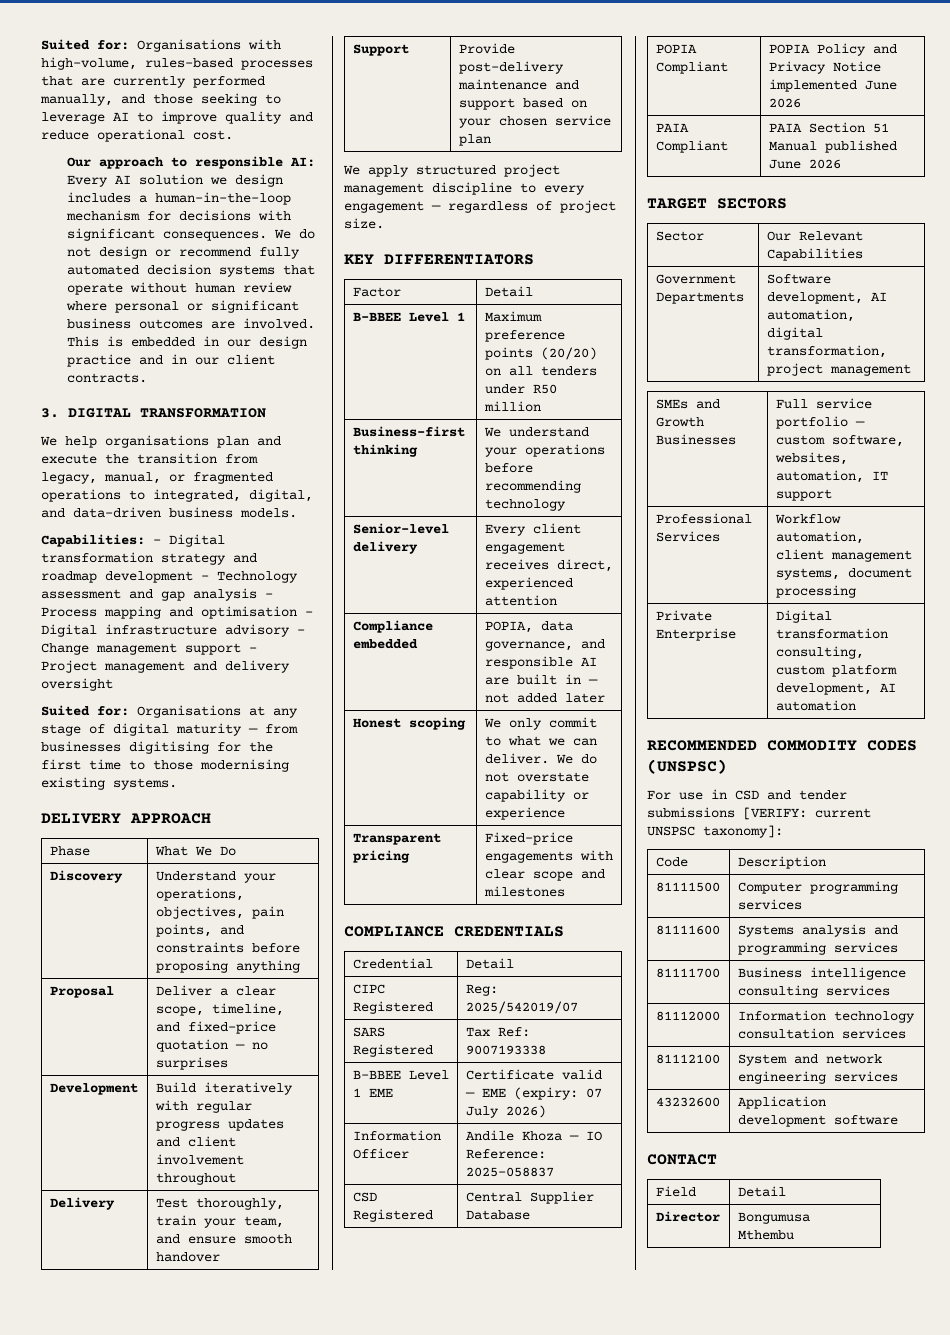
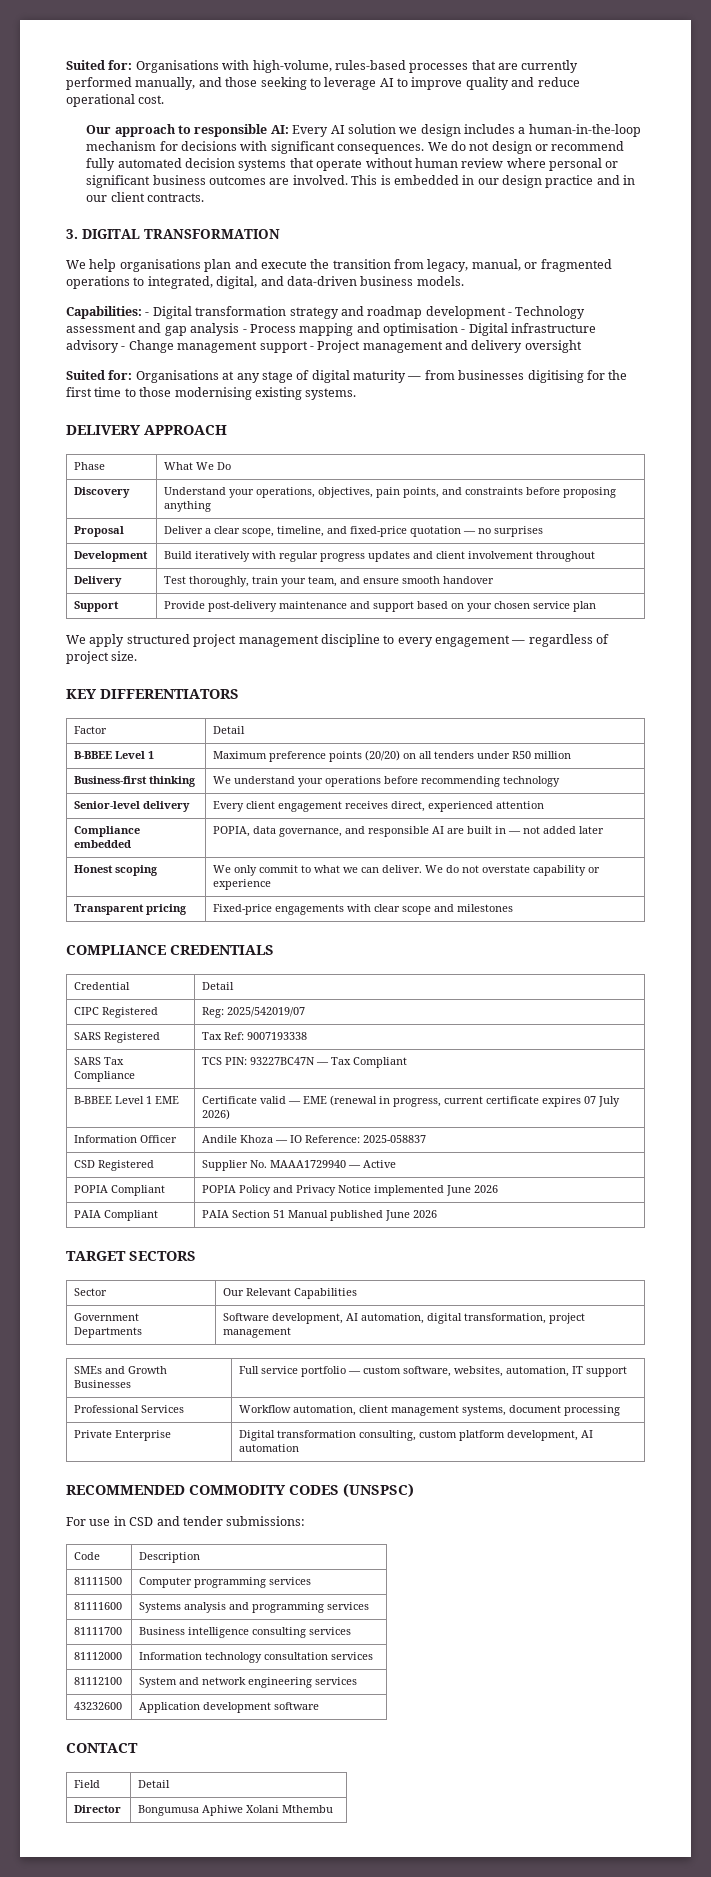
(546, 1050) none -> [74,1057,125,1065] [74,1071,136,1082] [202,1057,408,1068] // SARS Tax Compliance | TCS PIN: 93227BC47N — Tax Compliant
[513,1087,578,1100] (expiry: -> [330,1095,582,1107] (renewal in progress, current certificate expires
[465,1191,594,1204] [465,1210,530,1220] Central Supplier Database -> [202,1160,397,1171] Supplier No. MAAA1729940 — Active
[647,807,871,820] [647,825,783,838] submissions [VERIFY: current UNSPSC taxonomy]: -> [226,1516,306,1526] submissions:
(810, 1218) none -> [202,1805,280,1816] Aphiwe Xolani

